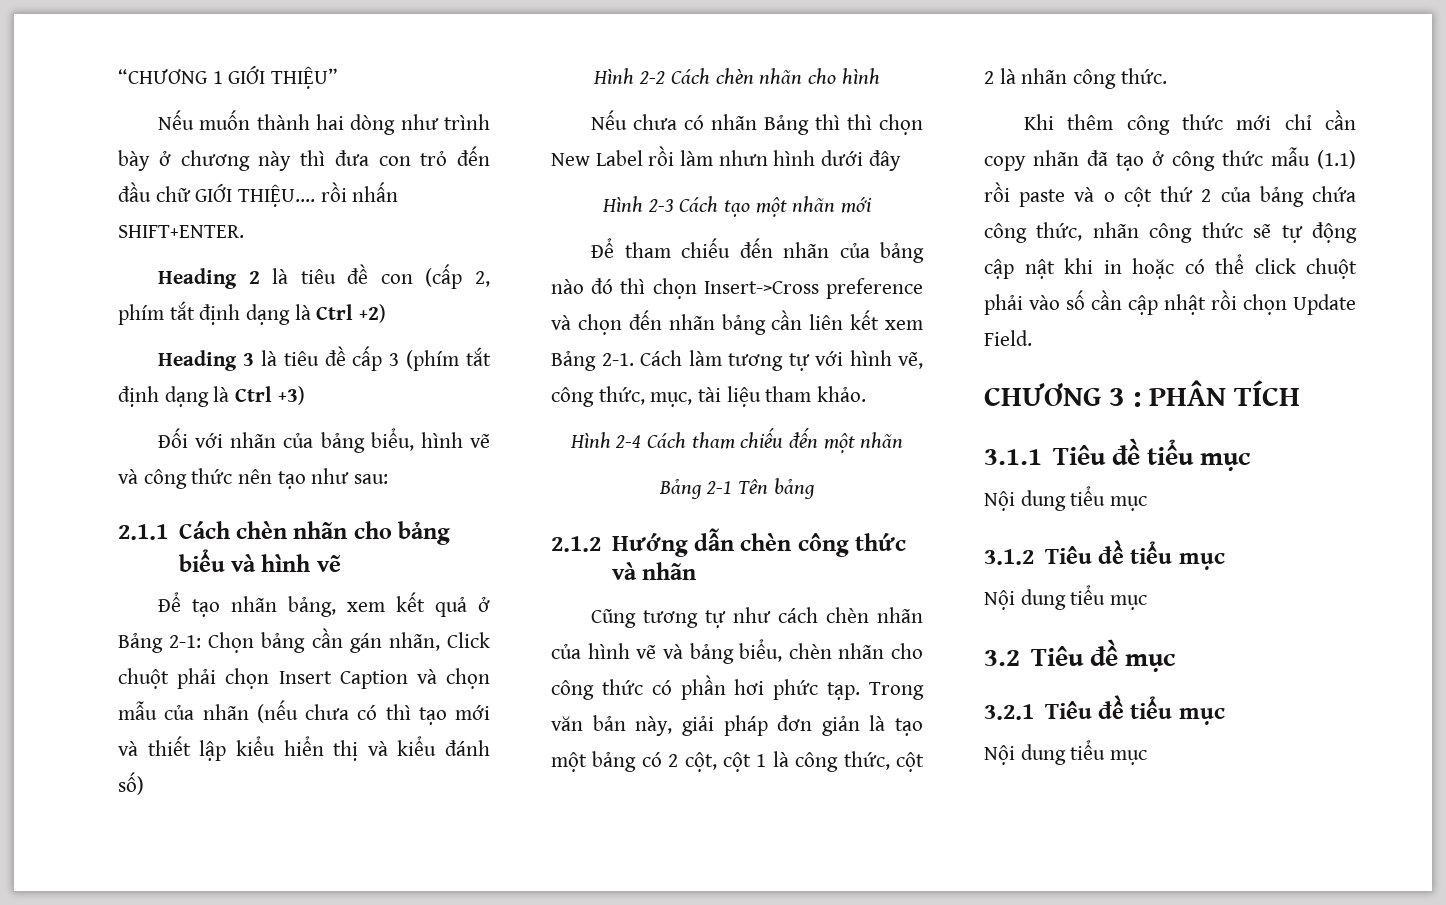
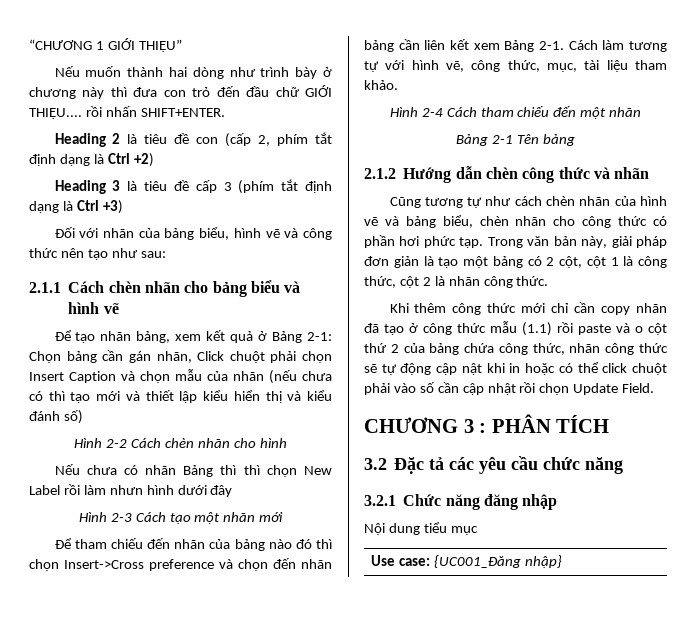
[984,438,1250,471] [984,486,1148,511] [984,540,1225,570] [984,585,1148,610] [984,639,1175,672] [984,695,1225,725] [984,740,1148,765] 3.1.1 Tiêu đề tiểu mục // Nội dung tiểu mục // 3.1.2 Tiêu đề tiểu mục // Nội dung tiểu mục // 3.2 Tiêu đề mục // 3.2.1 Tiêu đề tiểu mục // Nội dung tiểu mục -> [364,456,624,474] [364,494,558,510] [364,522,478,535] [371,555,563,568] 3.2 Đặc tả các yêu cầu chức năng // 3.2.1 Chức năng đăng nhập // Nội dung tiểu mục // Use case: {UC001_Đăng nhập}

